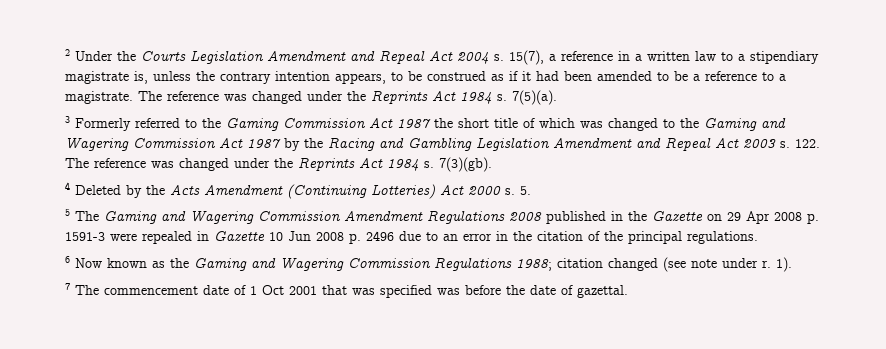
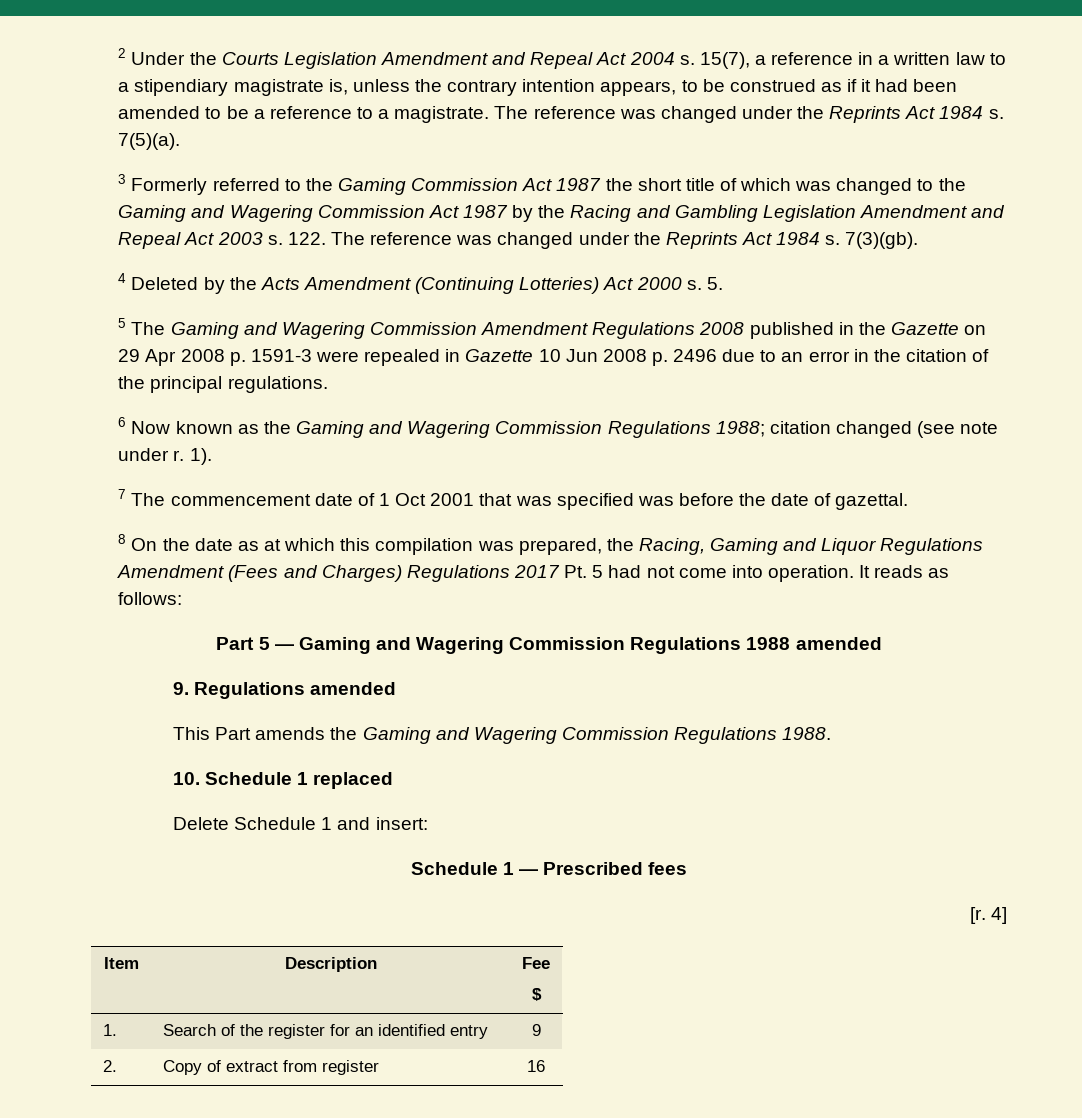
(628, 291) none -> [118,534,984,555] [117,565,950,582] [118,592,183,605] [216,637,882,654] [173,682,397,699] [173,727,832,744] [173,772,394,789] [173,817,428,830] [410,862,688,875] [969,907,1007,924] [104,957,139,969] [284,957,377,972] [522,957,550,969] [531,988,542,1001] [103,1024,118,1036] [163,1024,489,1039] [531,1024,541,1036] [103,1060,118,1072] [163,1060,380,1075] [527,1060,545,1072] // 8 On the date as at which this compilation was prepared, the Racing, Gaming and Liquor Regulations Amendment (Fees and Charges) Regulations 2017 Pt. 5 had not come into operation. It reads as follows: // Part 5 — Gaming and Wagering Commission Regulations 1988 amended // 9. Regulations amended // This Part amends the Gaming and Wagering Commission Regulations 1988. // 10. Schedule 1 replaced // Delete Schedule 1 and insert: // Schedule 1 — Prescribed fees // [r. 4] // Item | Description | Fee // $ // 1. | Search of the register for an identified entry | 9 // 2. | Copy of extract from register | 16

